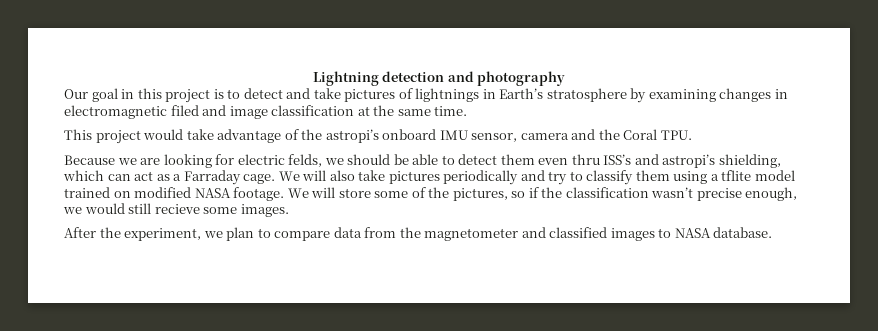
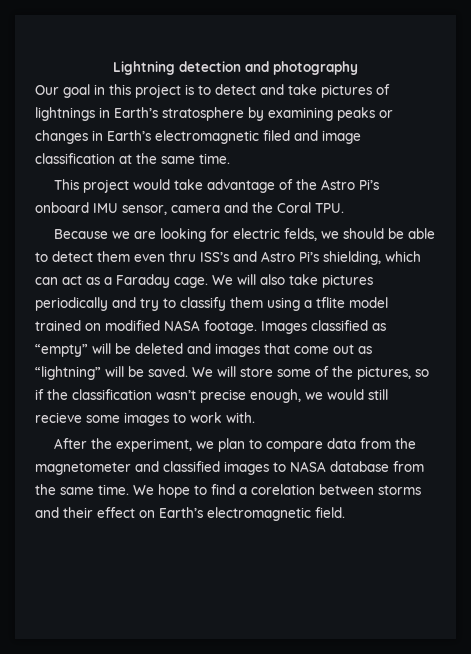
(716, 95) none -> [337,107,393,121] peaks or
(788, 94) none -> [107,130,151,141] Earth’s
[325,129,379,143] astropi’s -> [320,179,379,190] Astro Pi’s
[662,154,716,168] astropi’s -> [261,251,319,262] Astro Pi’s
[183,170,241,185] Farraday -> [116,274,170,288] Faraday
(285, 194) none -> [261,320,386,334] [35,343,372,357] [35,366,188,380] Images classified as “empty” will be deleted and images that come out as “lightning” will be saved.
[240,204,289,217] images. -> [124,412,255,426] images to work with.
[713,227,773,238] database. -> [330,461,424,472] [35,484,421,498] [35,507,345,521] database from the same time. We hope to find a corelation between storms and their effect on Earth’s electromagnetic field.

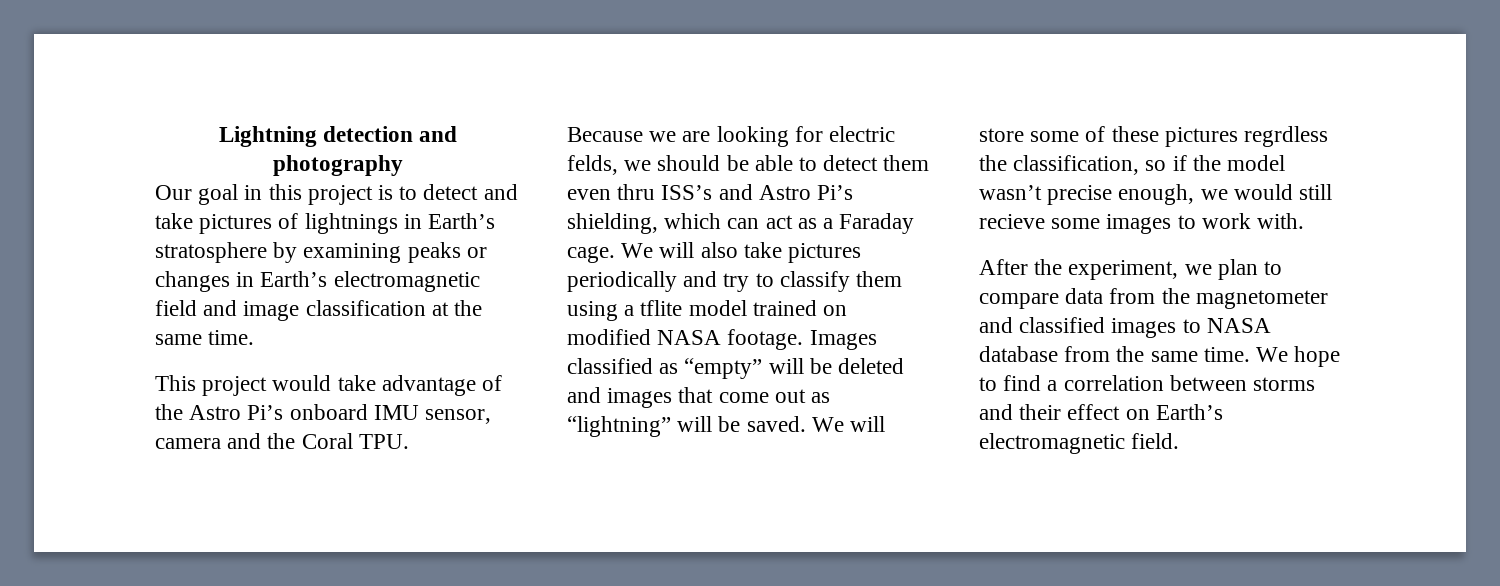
[263,130,290,141] filed -> [155,300,197,316] field
[332,366,411,380] the pictures, -> [1111,126,1329,147] [979,155,1140,175] these pictures regrdless the classification,
[72,389,152,400] classification -> [1227,155,1286,171] model
[251,484,315,495] corelation -> [1063,375,1164,391] correlation

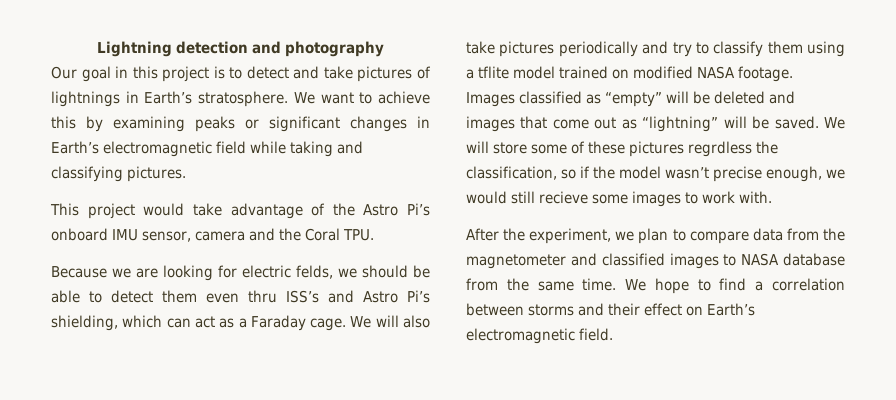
[155,242,267,263] stratosphere -> [198,91,431,107] [51,116,76,129] stratosphere. We want to achieve this
(487, 252) none -> [269,116,340,132] significant
[203,300,483,321] [155,330,255,345] and image classification at the same time. -> [250,141,363,157] [51,166,186,182] while taking and classifying pictures.

